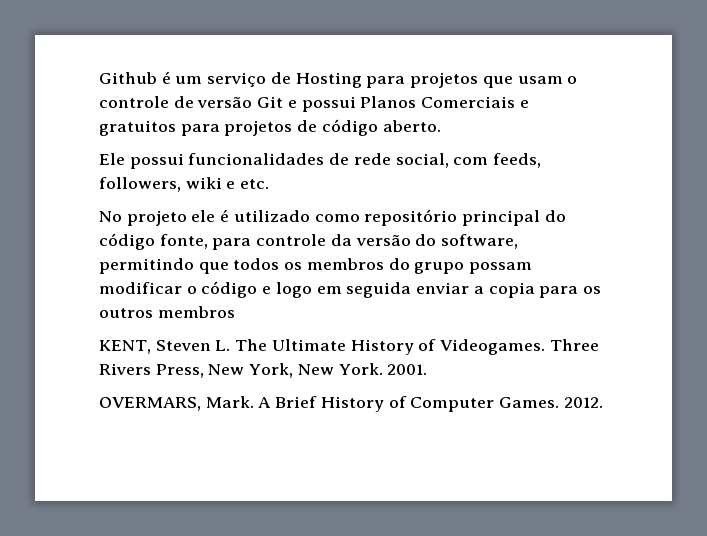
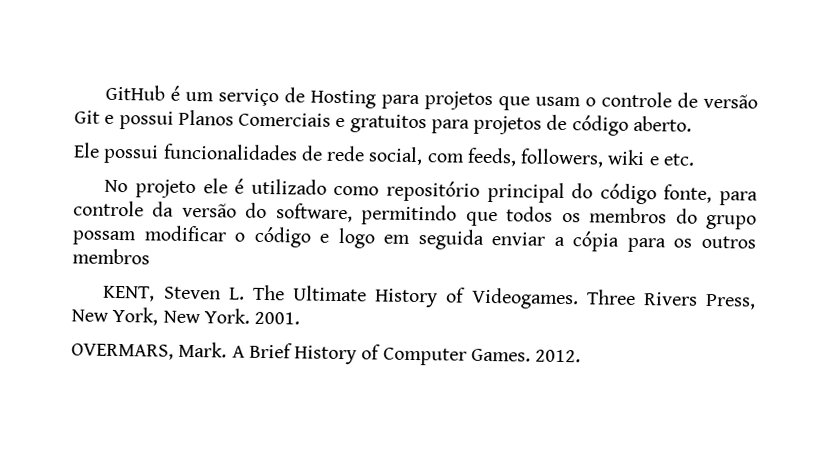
[99,72,157,84] Github -> [105,84,166,101] GitHub
[488,282,535,298] copia -> [572,231,620,252] cópia

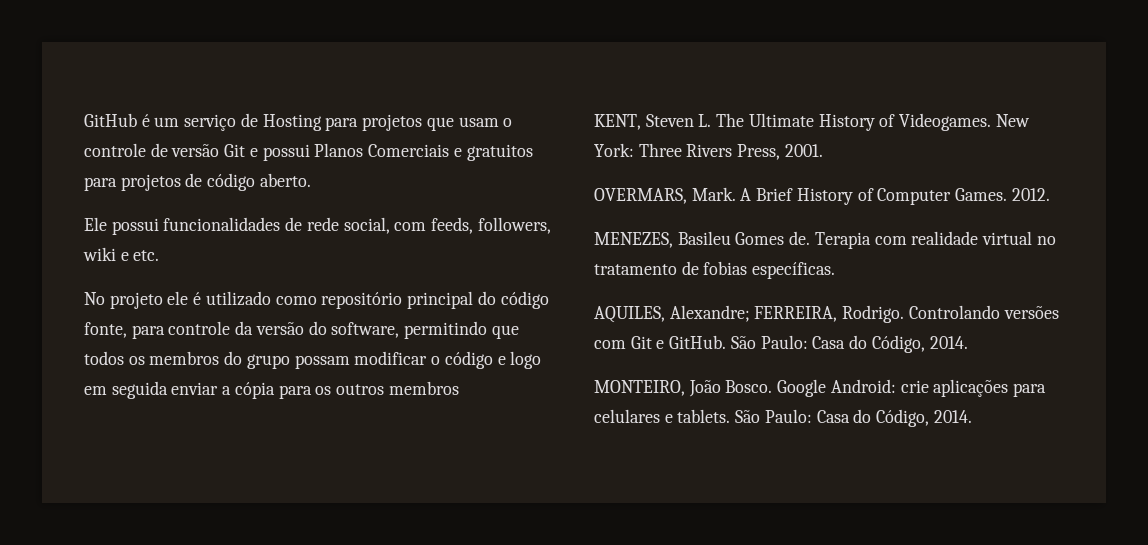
(579, 298) none -> [995,114,1030,127] [594,143,634,157] New York:
[71,306,250,326] New York, New York. -> (781, 152) none
(582, 356) none -> [594,231,1056,249] [594,261,836,279] [594,305,1059,323] [594,335,968,353] [594,379,1047,397] [594,409,972,427] // MENEZES, Basileu Gomes de. Terapia com realidade virtual no tratamento de fobias específicas. // AQUILES, Alexandre; FERREIRA, Rodrigo. Controlando versões com Git e GitHub. São Paulo: Casa do Código, 2014. // MONTEIRO, João Bosco. Google Android: crie aplicações para celulares e tablets. São Paulo: Casa do Código, 2014.

